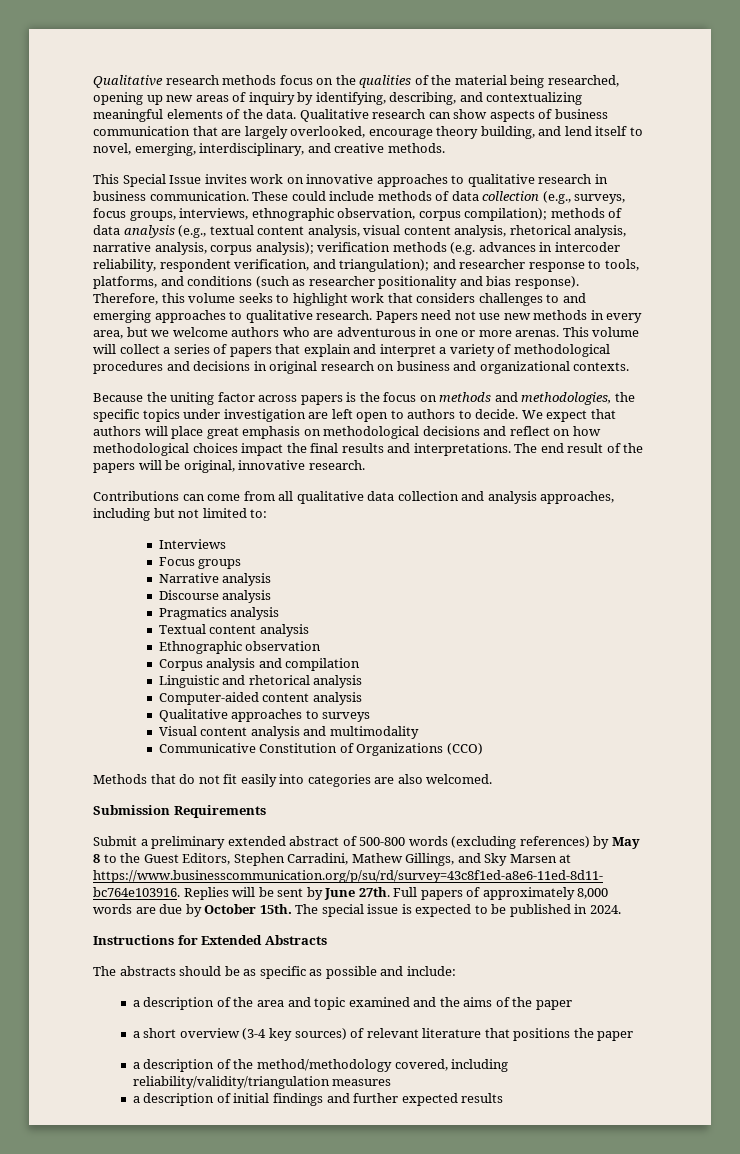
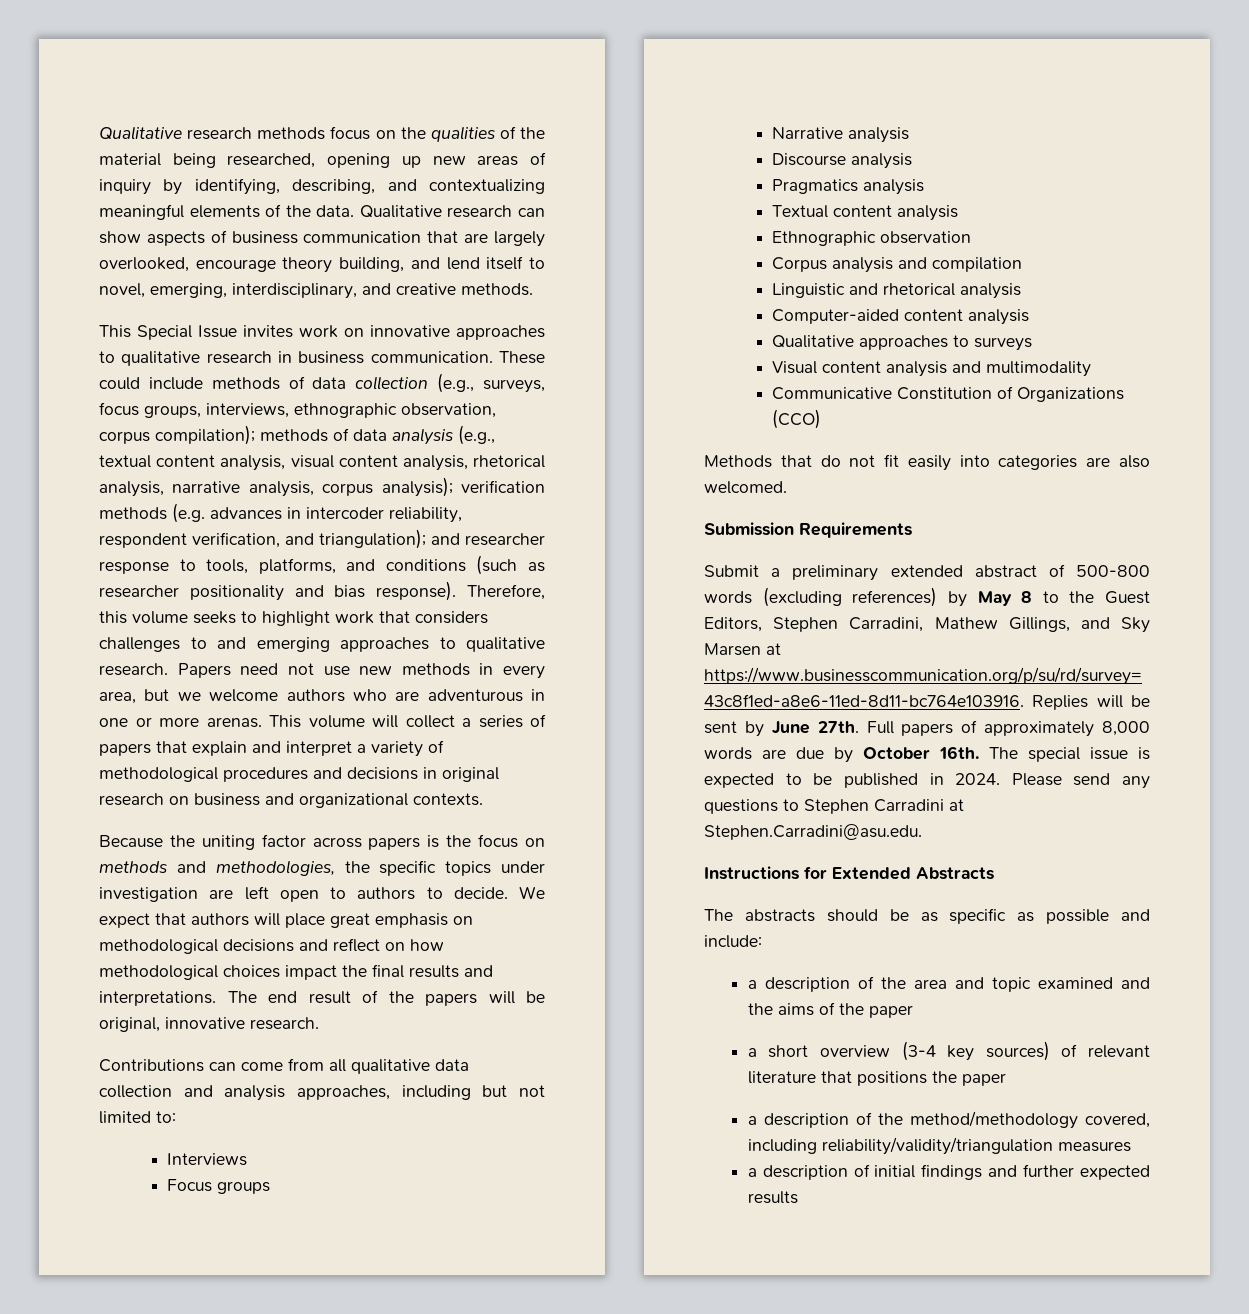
[259,904,292,914] 15th. -> [939,746,979,759] 16th.
(621, 909) none -> [1011,773,1150,789] [704,799,964,814] [704,824,922,840] Please send any questions to Stephen Carradini at Stephen.Carradini@asu.edu.

